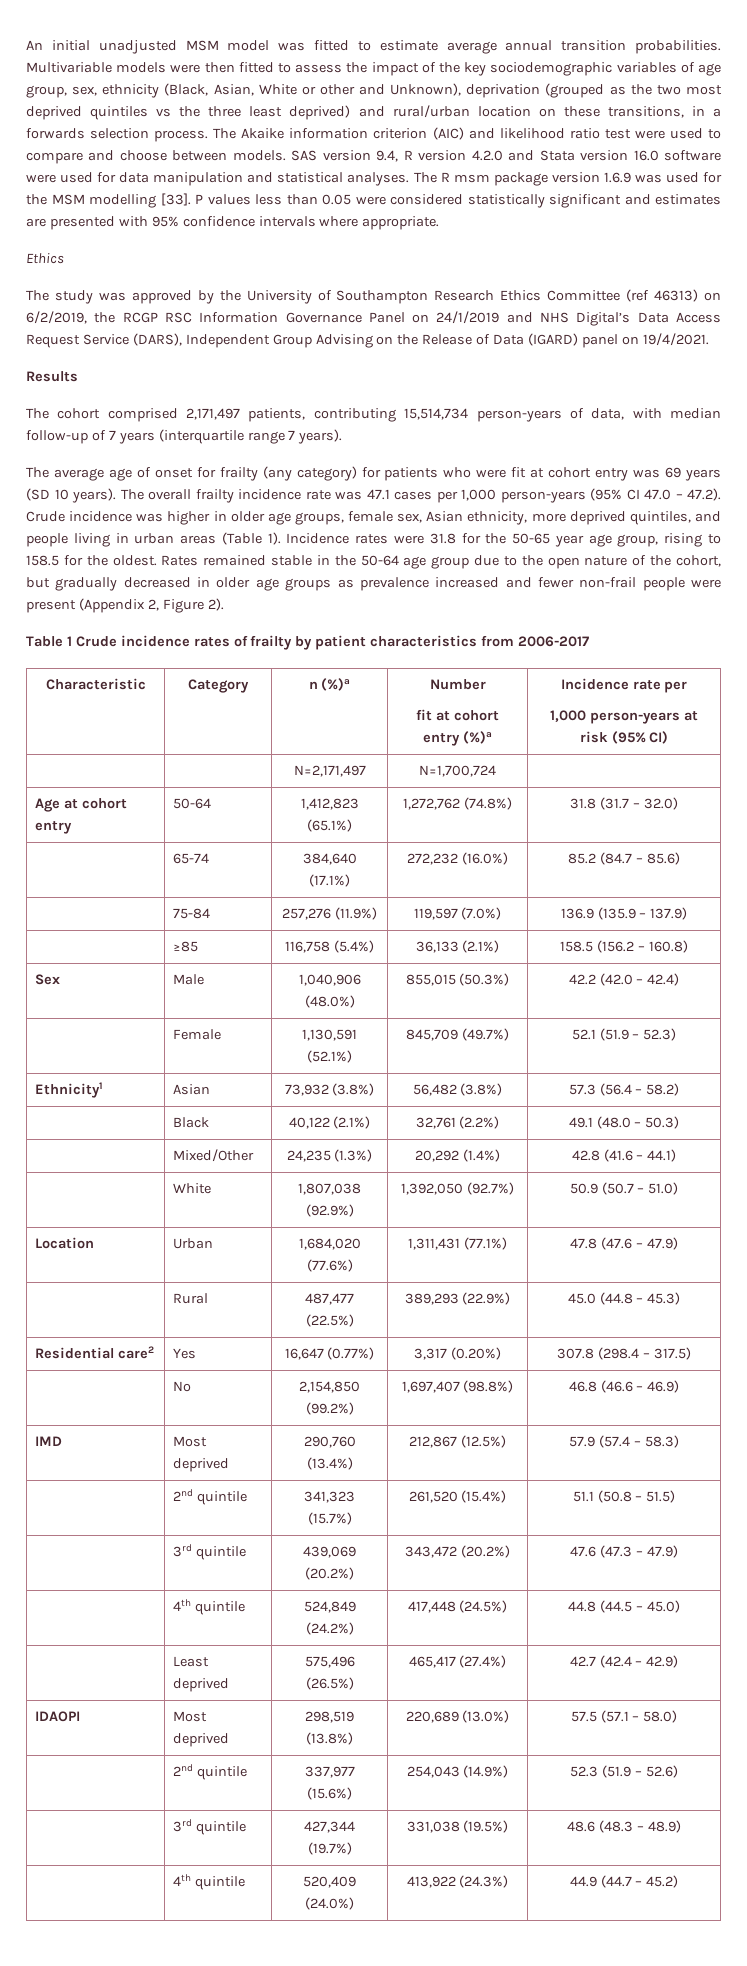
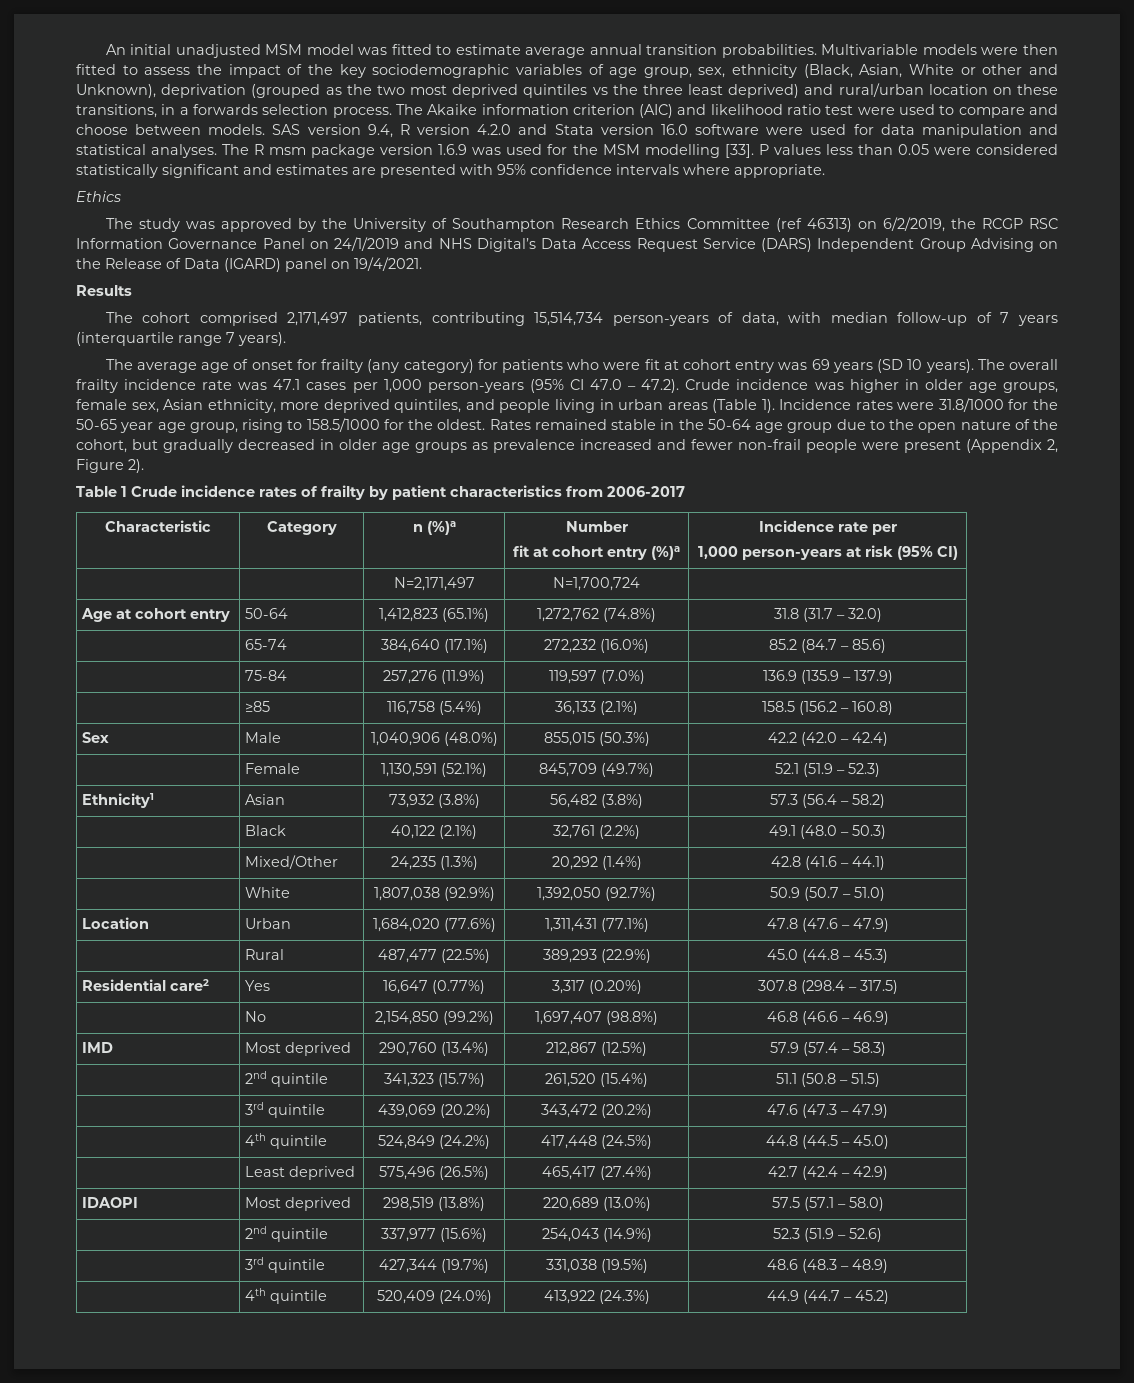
[132,333,182,346] (DARS), -> [761,238,812,252] (DARS)
[429,533,456,544] 31.8 -> [938,398,1004,412] 31.8/1000
[26,555,59,566] 158.5 -> [306,418,380,432] 158.5/1000

